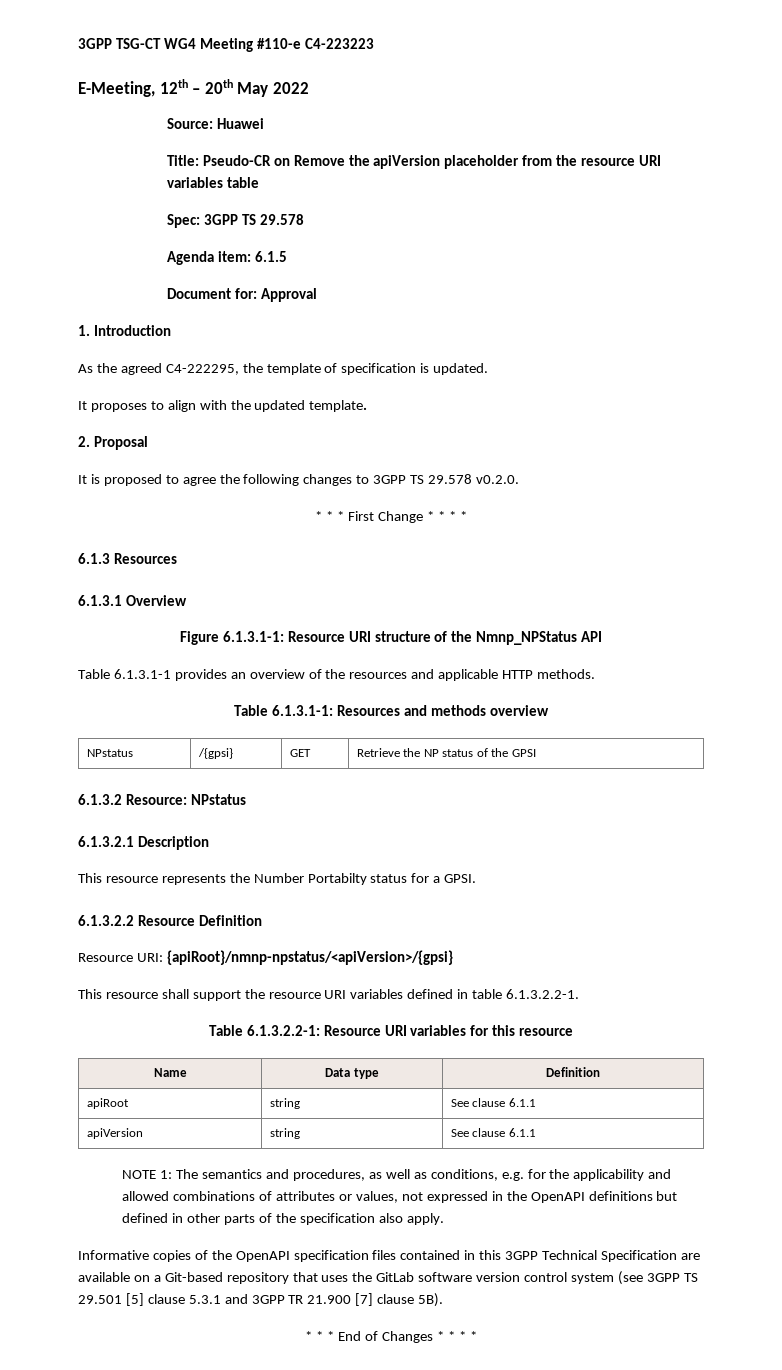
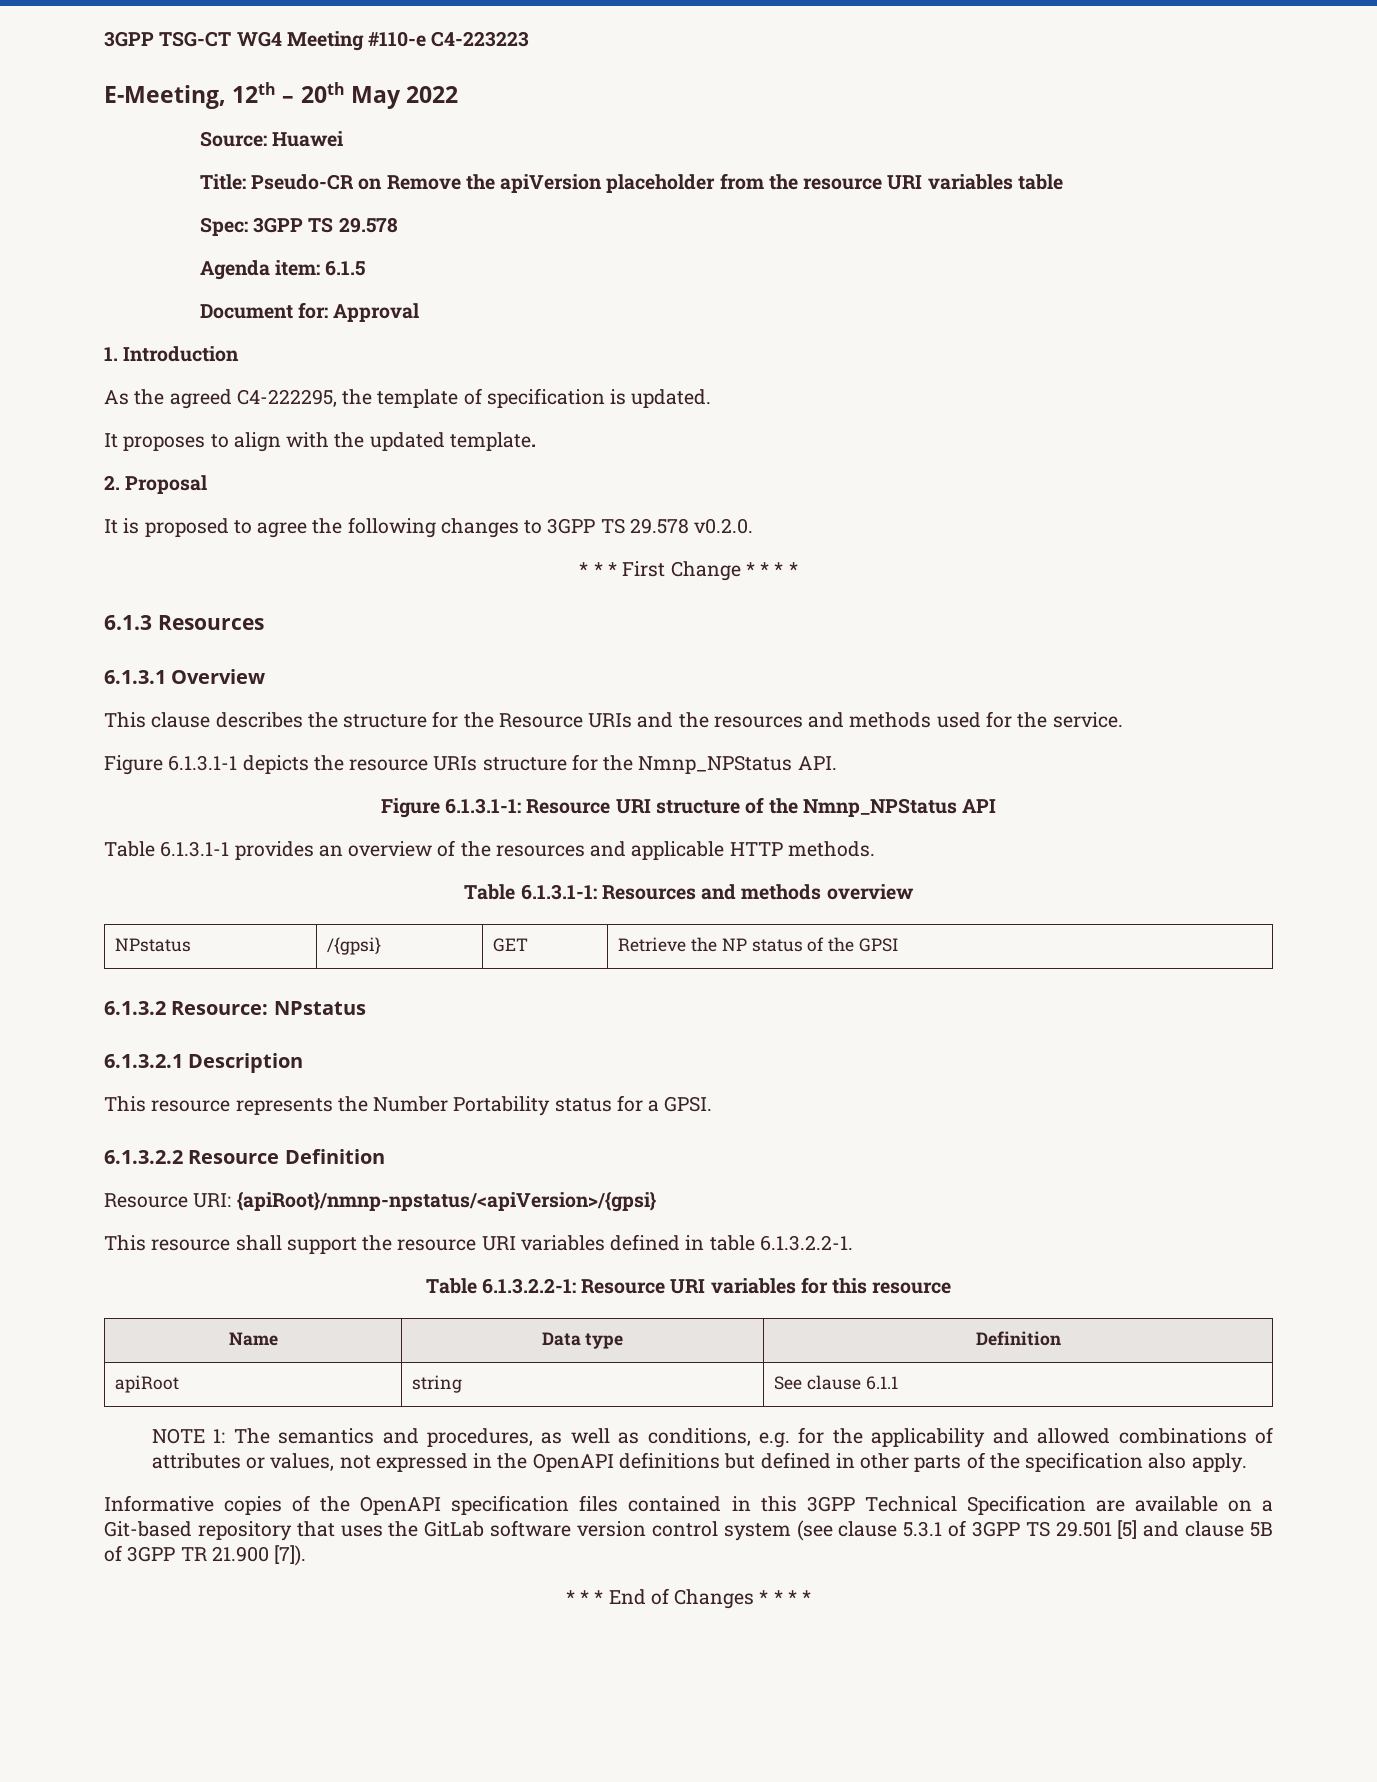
(187, 600) none -> [104,711,1123,728] [104,754,837,775] // This clause describes the structure for the Resource URIs and the resources and methods used for the service. // Figure 6.1.3.1-1 depicts the resource URIs structure for the Nmnp_NPStatus API.
[307,873,367,885] Portabilty -> [453,1096,551,1116] Portability
[86,1128,143,1139] [269,1128,300,1139] [450,1128,536,1137] // apiVersion | string | See clause 6.1.1 -> (898, 1383) none
(643, 1278) none -> [838,1520,967,1537] clause 5.3.1 of
[147,1293,444,1307] clause 5.3.1 and 3GPP TR 21.900 [7] clause 5B). -> [1143,1521,1273,1537] [104,1545,307,1566] and clause 5B of 3GPP TR 21.900 [7]).

